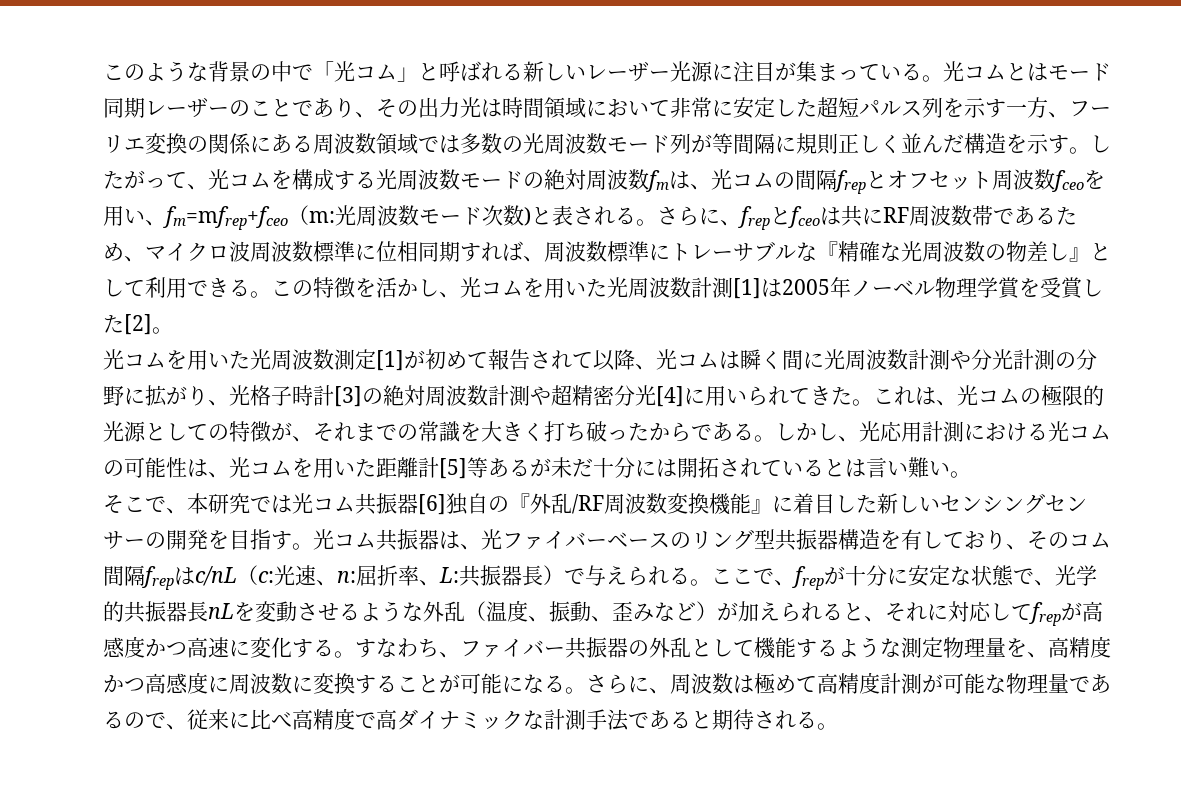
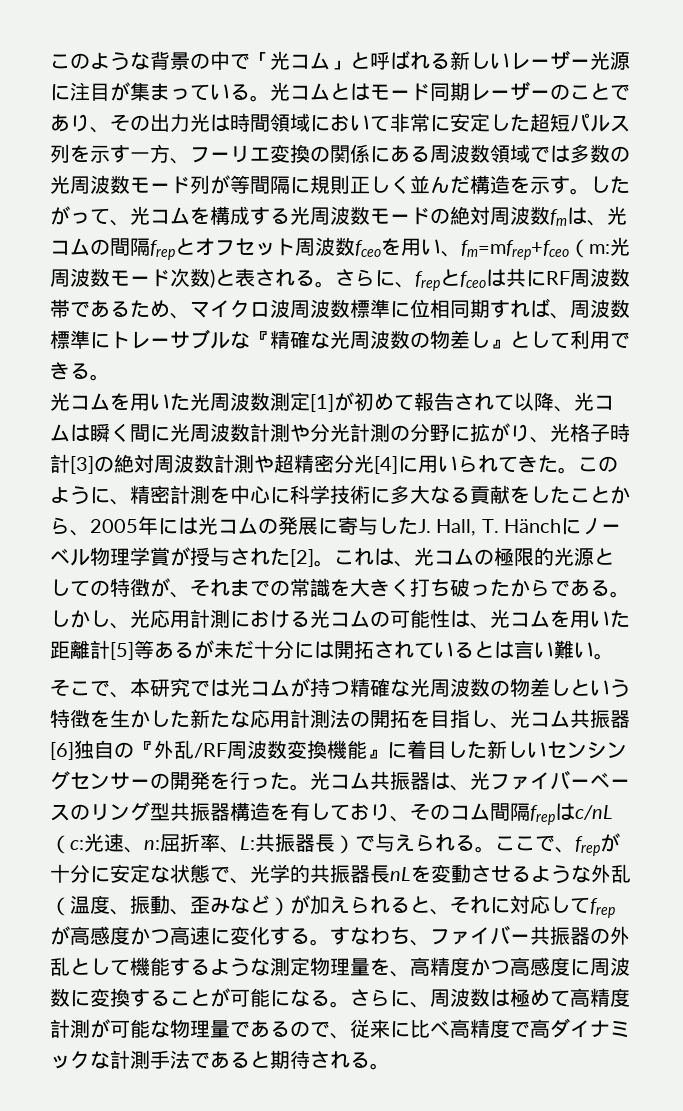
[271,277,1103,299] [103,314,173,335] この特徴を活かし、光コムを用いた光周波数計測[1]は2005年ノーベル物理学賞を受賞した[2]。 -> (110, 377) none
(894, 396) none -> [598,456,618,472] [50,485,630,505] [50,516,622,536] [50,547,354,567] のように、精密計測を中心に科学技術に多大なる貢献をしたことから、2005年には光コムの発展に寄与したJ. Hall, T. Hänchにノーベル物理学賞が授与された[2]。こ
(355, 504) none -> [290,678,630,698] [50,709,570,729] が持つ精確な光周波数の物差しという特徴を生かした新たな応用計測法の開拓を目指し、光コム
[229,529,292,550] 目指す -> [230,771,290,790] 行った

